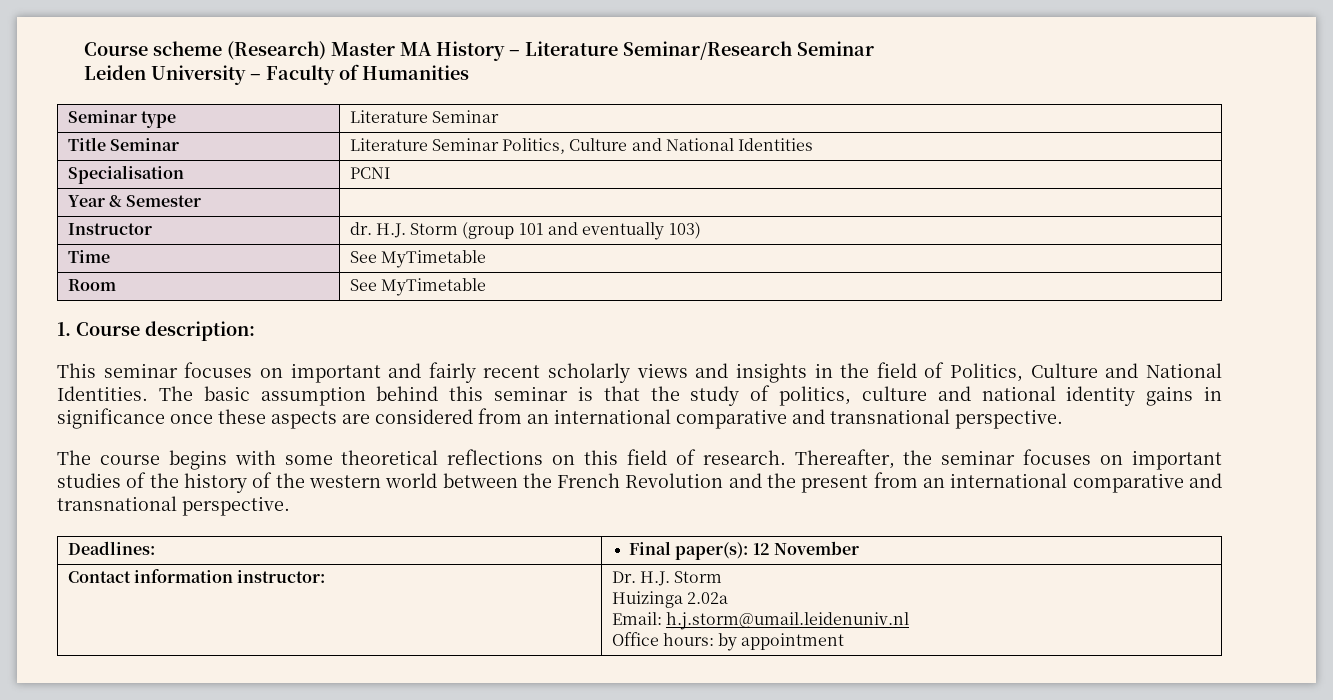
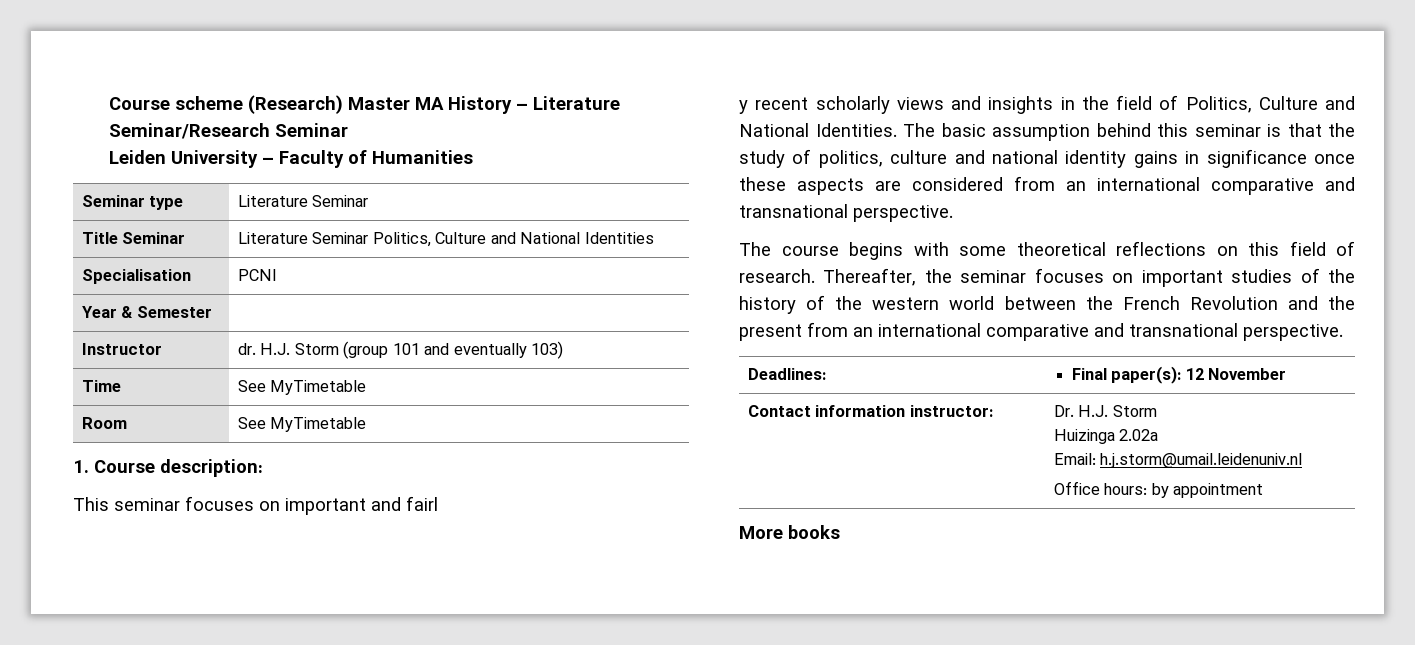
[428,362,476,383] fairly -> [406,496,438,511] [739,100,748,114] fairl // y
(845, 641) none -> [739,525,840,539] // More books

